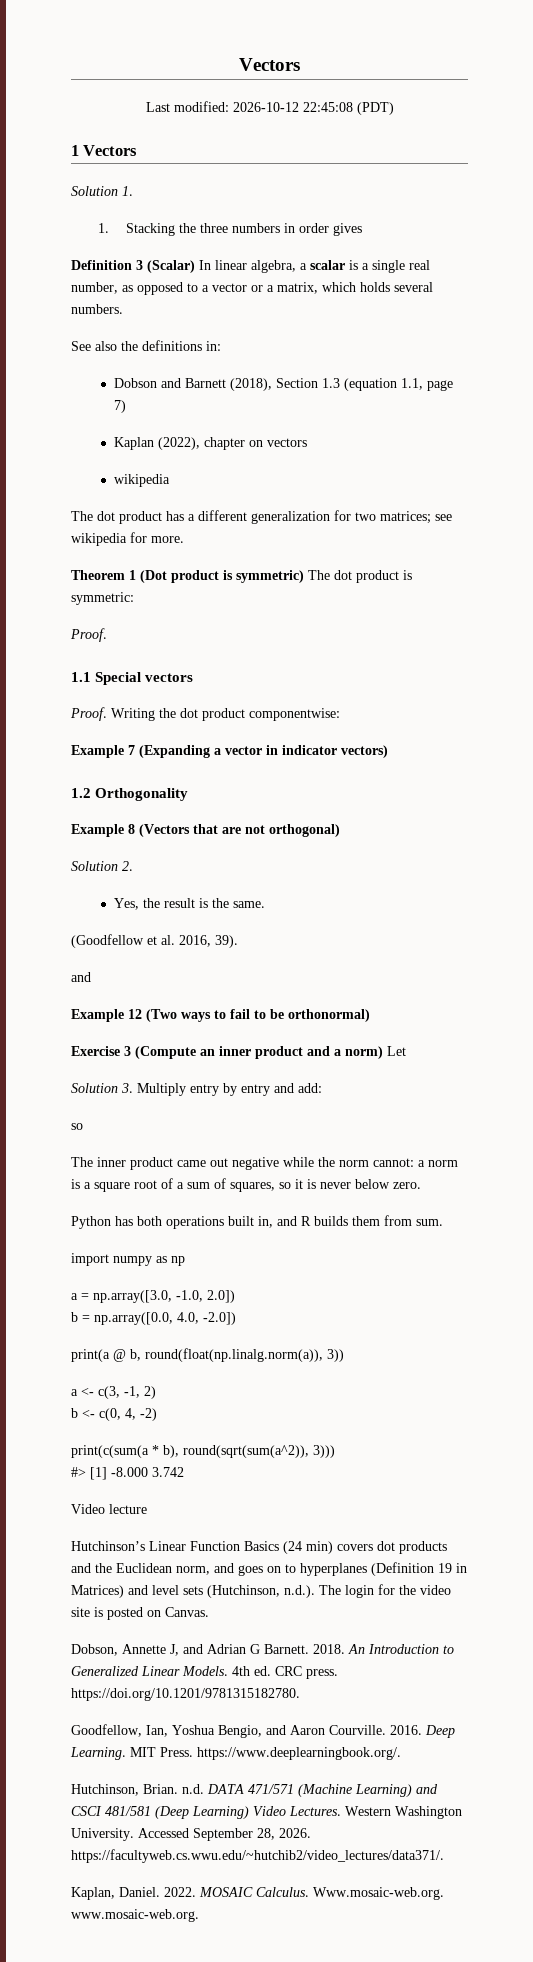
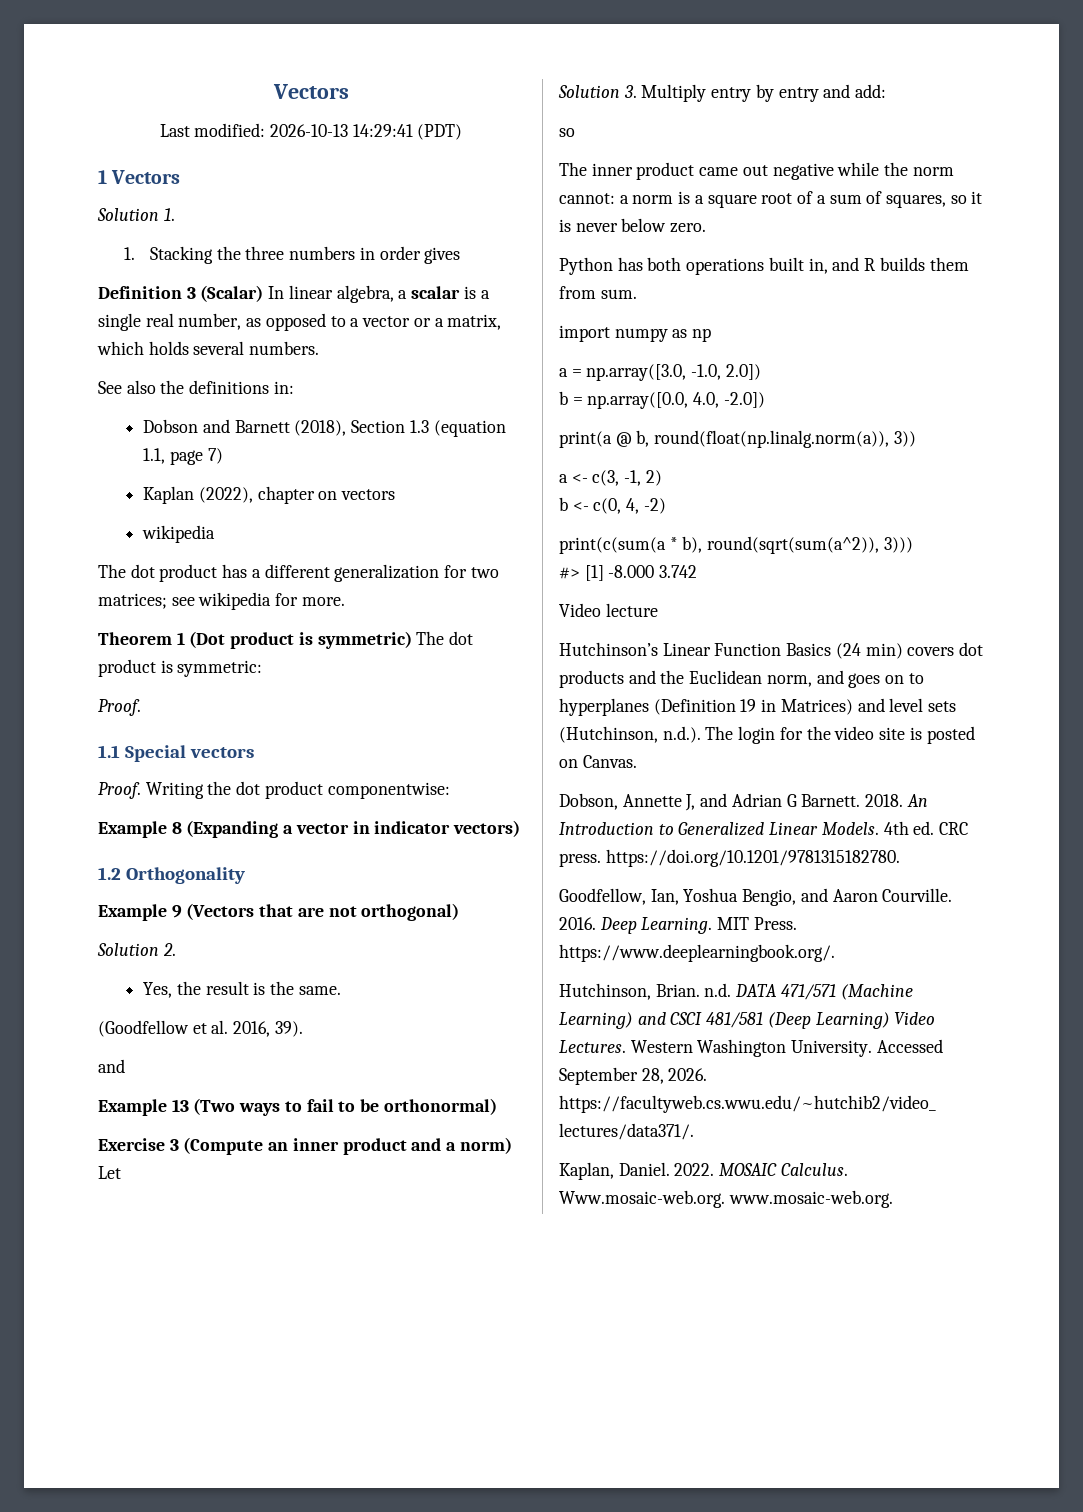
[232,102,353,112] 2026-10-12 22:45:08 -> [270,124,413,137] 2026-10-13 14:29:41
[128,745,135,755] 7 -> [171,822,182,834] 8
[128,824,135,834] 8 -> [171,905,182,918] 9
[128,1009,142,1019] 12 -> [171,1099,189,1112] 13

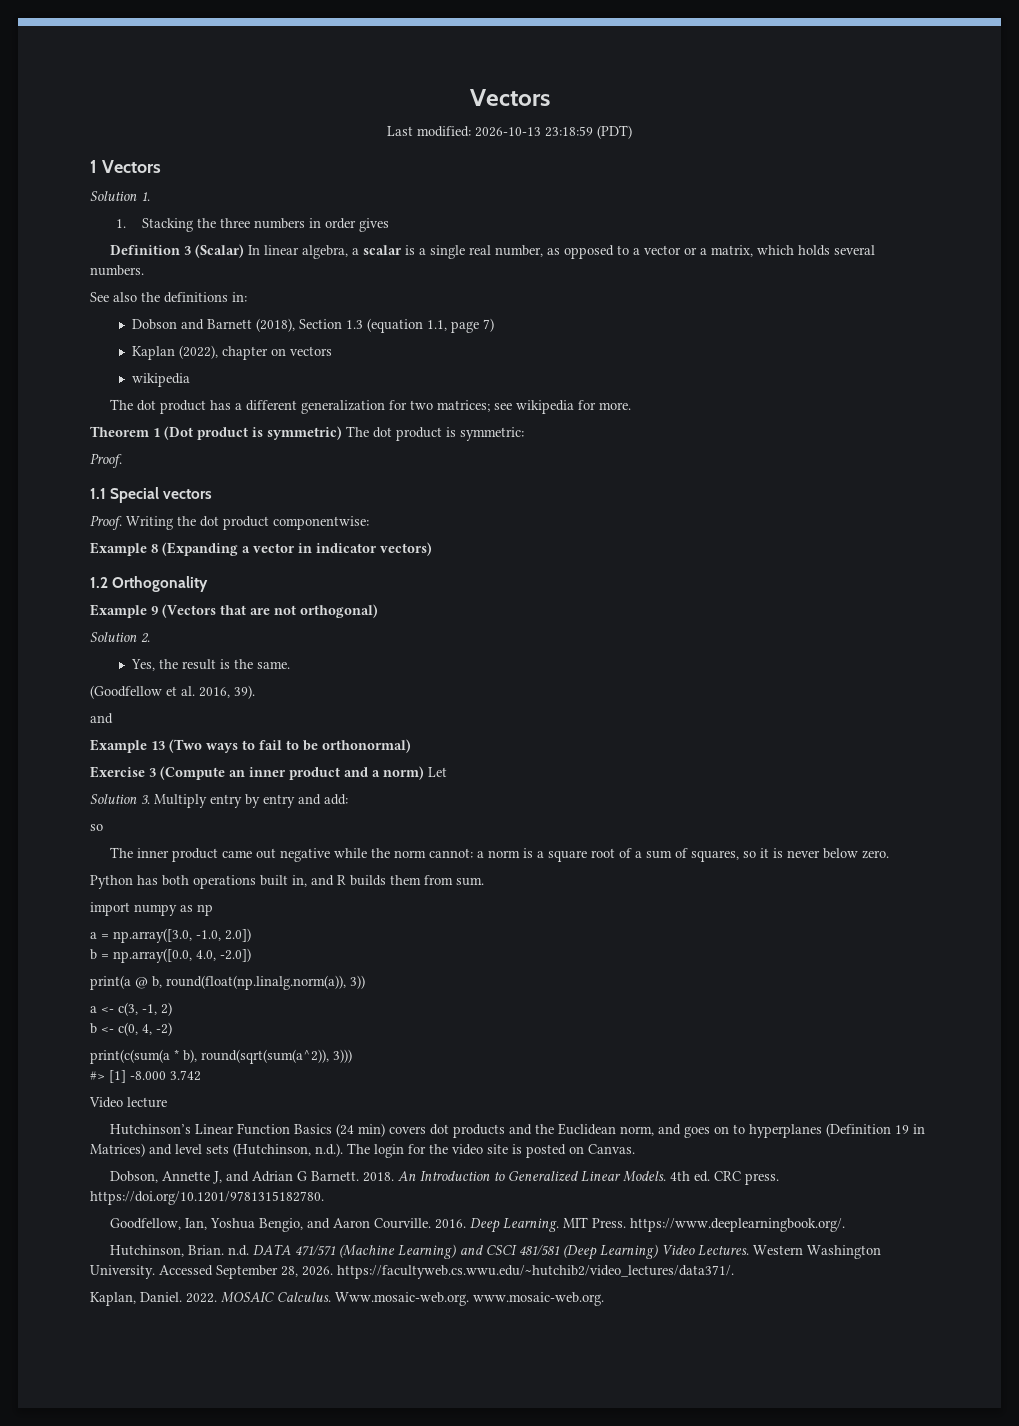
[352,124,413,137] 14:29:41 -> [545,126,593,137] 23:18:59

